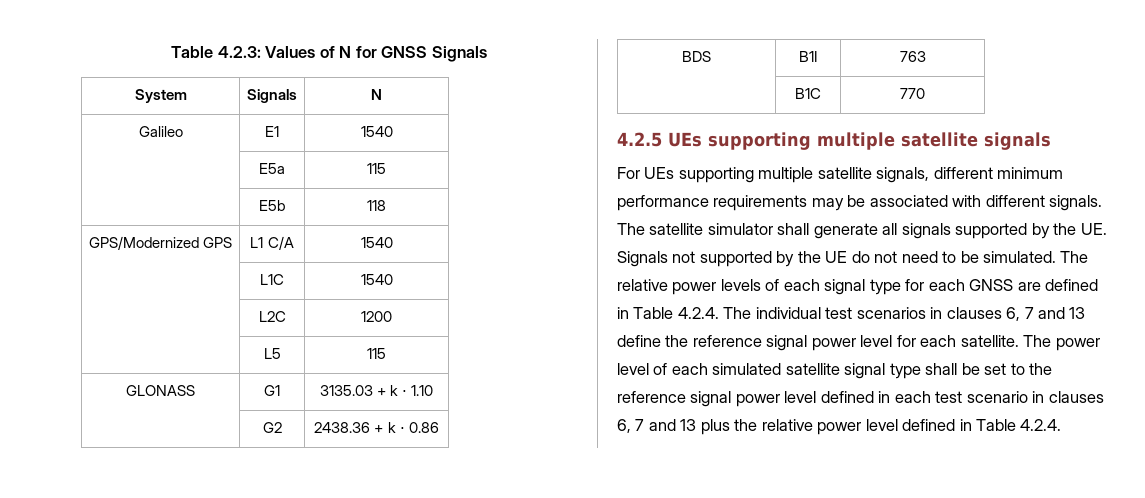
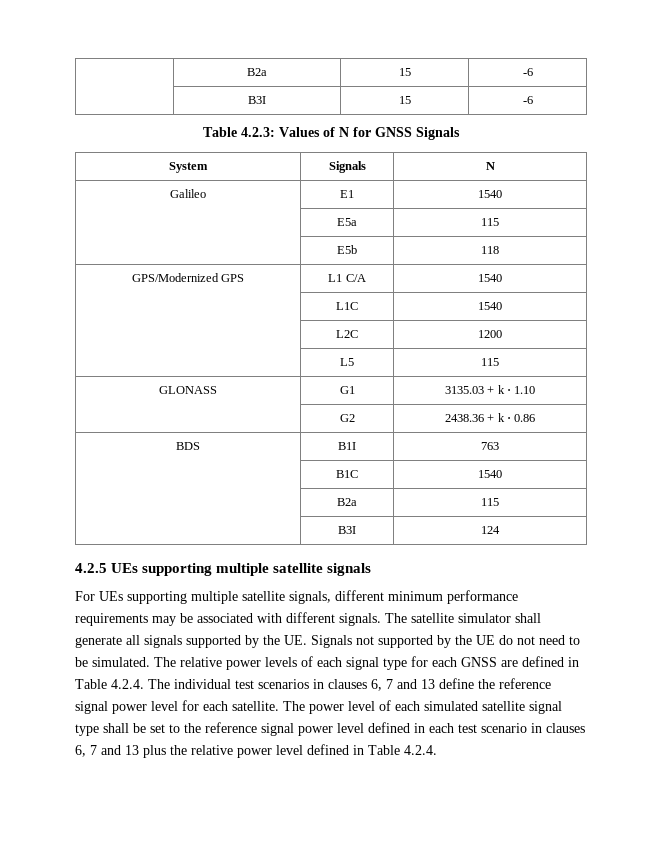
(171, 52) none -> [247,68,267,76] [398,68,411,76] [522,68,533,76] [248,96,266,104] [398,96,411,104] [522,96,533,104] | B2a | 15 | -6 // | B3I | 15 | -6 //
[900,88,925,99] 770 -> [478,470,503,478] [337,498,357,506] [481,498,500,506] [338,526,356,534] [481,526,501,534] 1540 // | B2a | 115 // | B3I | 124

